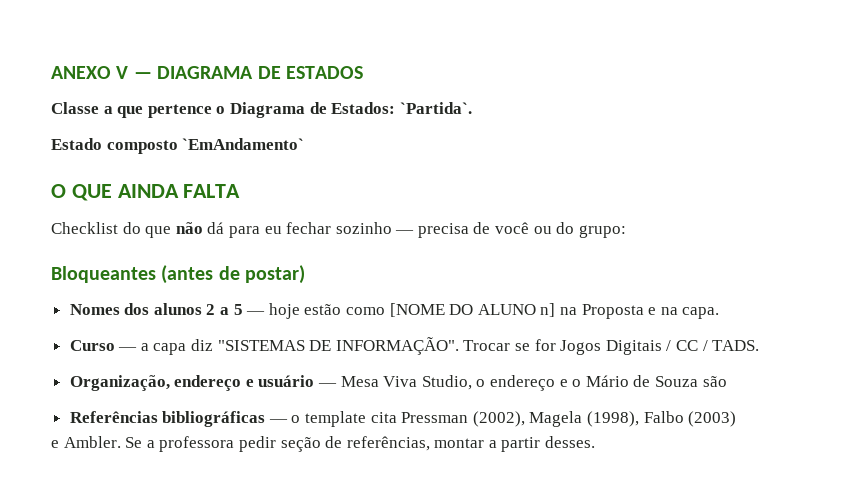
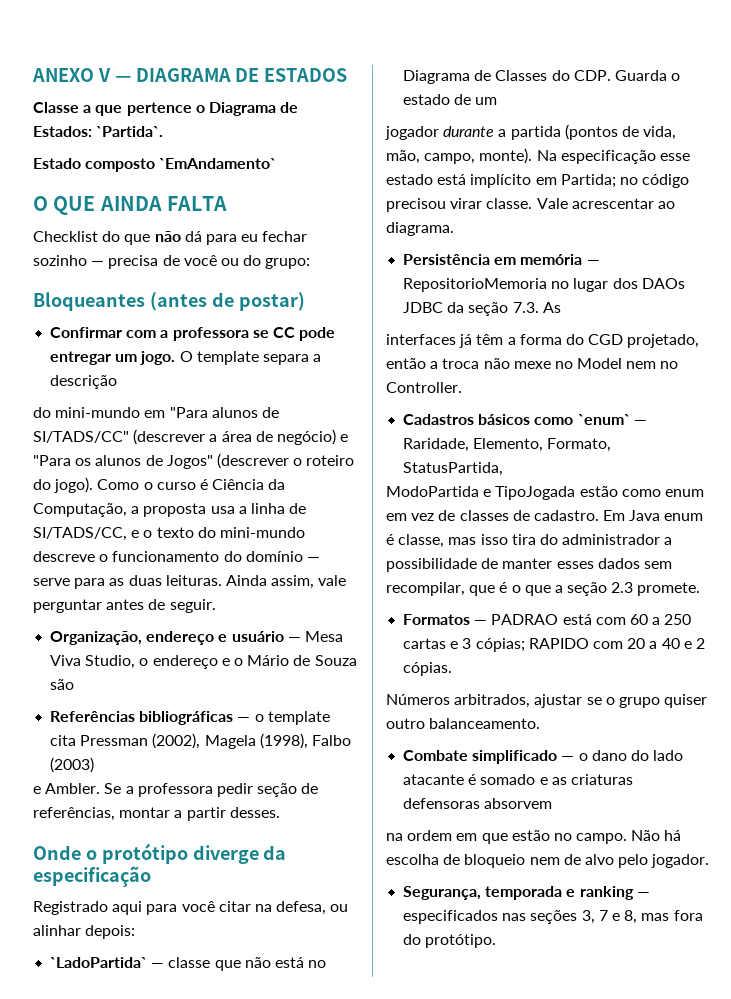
[69,303,720,319] [69,337,760,355] Nomes dos alunos 2 a 5 — hoje estão como [NOME DO ALUNO n] na Proposta e na capa. // Curso — a capa diz "SISTEMAS DE INFORMAÇÃO". Trocar se for Jogos Digitais / CC / TADS. -> [50,327,336,341] [50,351,322,365] [50,375,118,389] [33,407,279,418] [33,429,349,445] [33,453,355,469] [33,477,286,493] [33,503,307,517] [33,527,305,541] [33,551,320,562] [33,575,347,589] [33,599,216,613] Confirmar com a professora se CC pode entregar um jogo. O template separa a descrição // do mini-mundo em "Para alunos de SI/TADS/CC" (descrever a área de negócio) e "Para os alunos de Jogos" (descrever o roteiro do jogo). Como o curso é Ciência da Computação, a proposta usa a linha de SI/TADS/CC, e o texto do mini-mundo descreve o funcionamento do domínio — serve para as duas leituras. Ainda assim, vale perguntar antes de seguir.
(596, 442) none -> [33,843,287,864] [33,866,151,887] [33,901,349,915] [33,925,136,939] [50,957,327,971] [403,70,681,84] [403,94,498,105] [385,124,677,140] [386,148,690,164] [386,174,690,188] [386,198,675,212] [386,222,454,236] [403,254,600,265] [403,278,685,292] [403,302,561,316] [386,334,700,348] [386,358,679,369] [386,382,462,393] [403,414,647,425] [403,438,612,452] [403,462,504,476] [386,486,704,500] [386,510,704,521] [386,534,673,548] [386,558,672,572] [386,582,701,596] [403,614,692,625] [403,638,705,652] [403,662,453,676] [386,694,708,708] [386,718,541,729] [403,750,684,764] [403,774,633,785] [403,798,553,809] [386,830,682,844] [386,854,710,868] [403,886,650,900] [403,910,703,924] [403,934,497,948] // Onde o protótipo diverge da especificação // Registrado aqui para você citar na defesa, ou alinhar depois: // `LadoPartida` — classe que não está no Diagrama de Classes do CDP. Guarda o estado de um // jogador durante a partida (pontos de vida, mão, campo, monte). Na especificação esse estado está implícito em Partida; no código precisou virar classe. Vale acrescentar ao diagrama. // Persistência em memória — RepositorioMemoria no lugar dos DAOs JDBC da seção 7.3. As // interfaces já têm a forma do CGD projetado, então a troca não mexe no Model nem no Controller. // Cadastros básicos como `enum` — Raridade, Elemento, Formato, StatusPartida, // ModoPartida e TipoJogada estão como enum em vez de classes de cadastro. Em Java enum é classe, mas isso tira do administrador a possibilidade de manter esses dados sem recompilar, que é o que a seção 2.3 promete. // Formatos — PADRAO está com 60 a 250 cartas e 3 cópias; RAPIDO com 20 a 40 e 2 cópias. // Números arbitrados, ajustar se o grupo quiser outro balanceamento. // Combate simplificado — o dano do lado atacante é somado e as criaturas defensoras absorvem // na ordem em que estão no campo. Não há escolha de bloqueio nem de alvo pelo jogador. // Segurança, temporada e ranking — especificados nas seções 3, 7 e 8, mas fora do protótipo.

